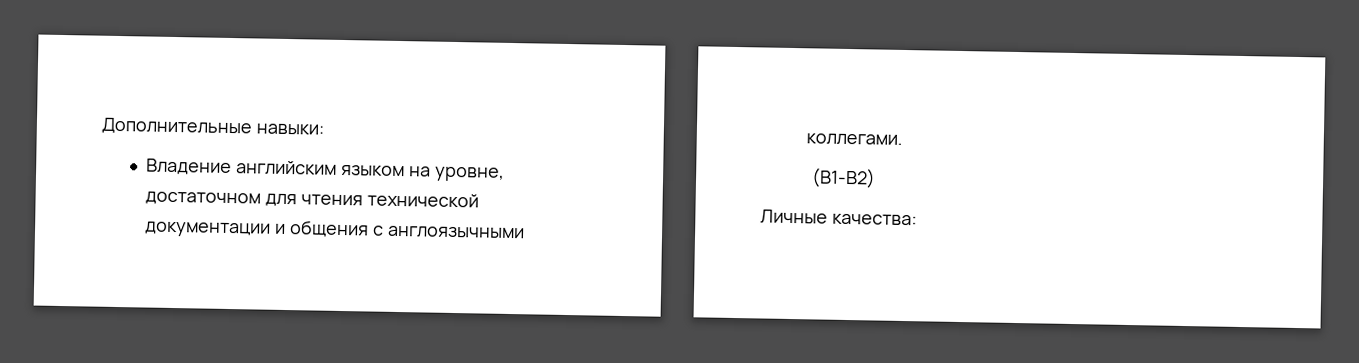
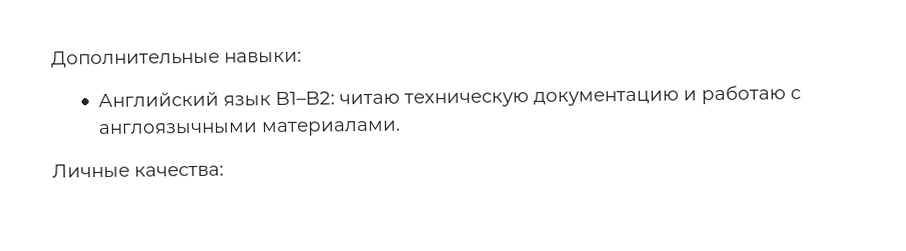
[146,158,505,182] [145,191,480,208] [144,220,525,240] [806,133,904,146] [811,167,877,189] Владение английским языком на уровне, достаточном для чтения технической документации и общения с англоязычными коллегами. // (B1-B2) -> [97,85,801,108] [97,120,401,137] Английский язык B1–B2: читаю техническую документацию и работаю с англоязычными материалами.

